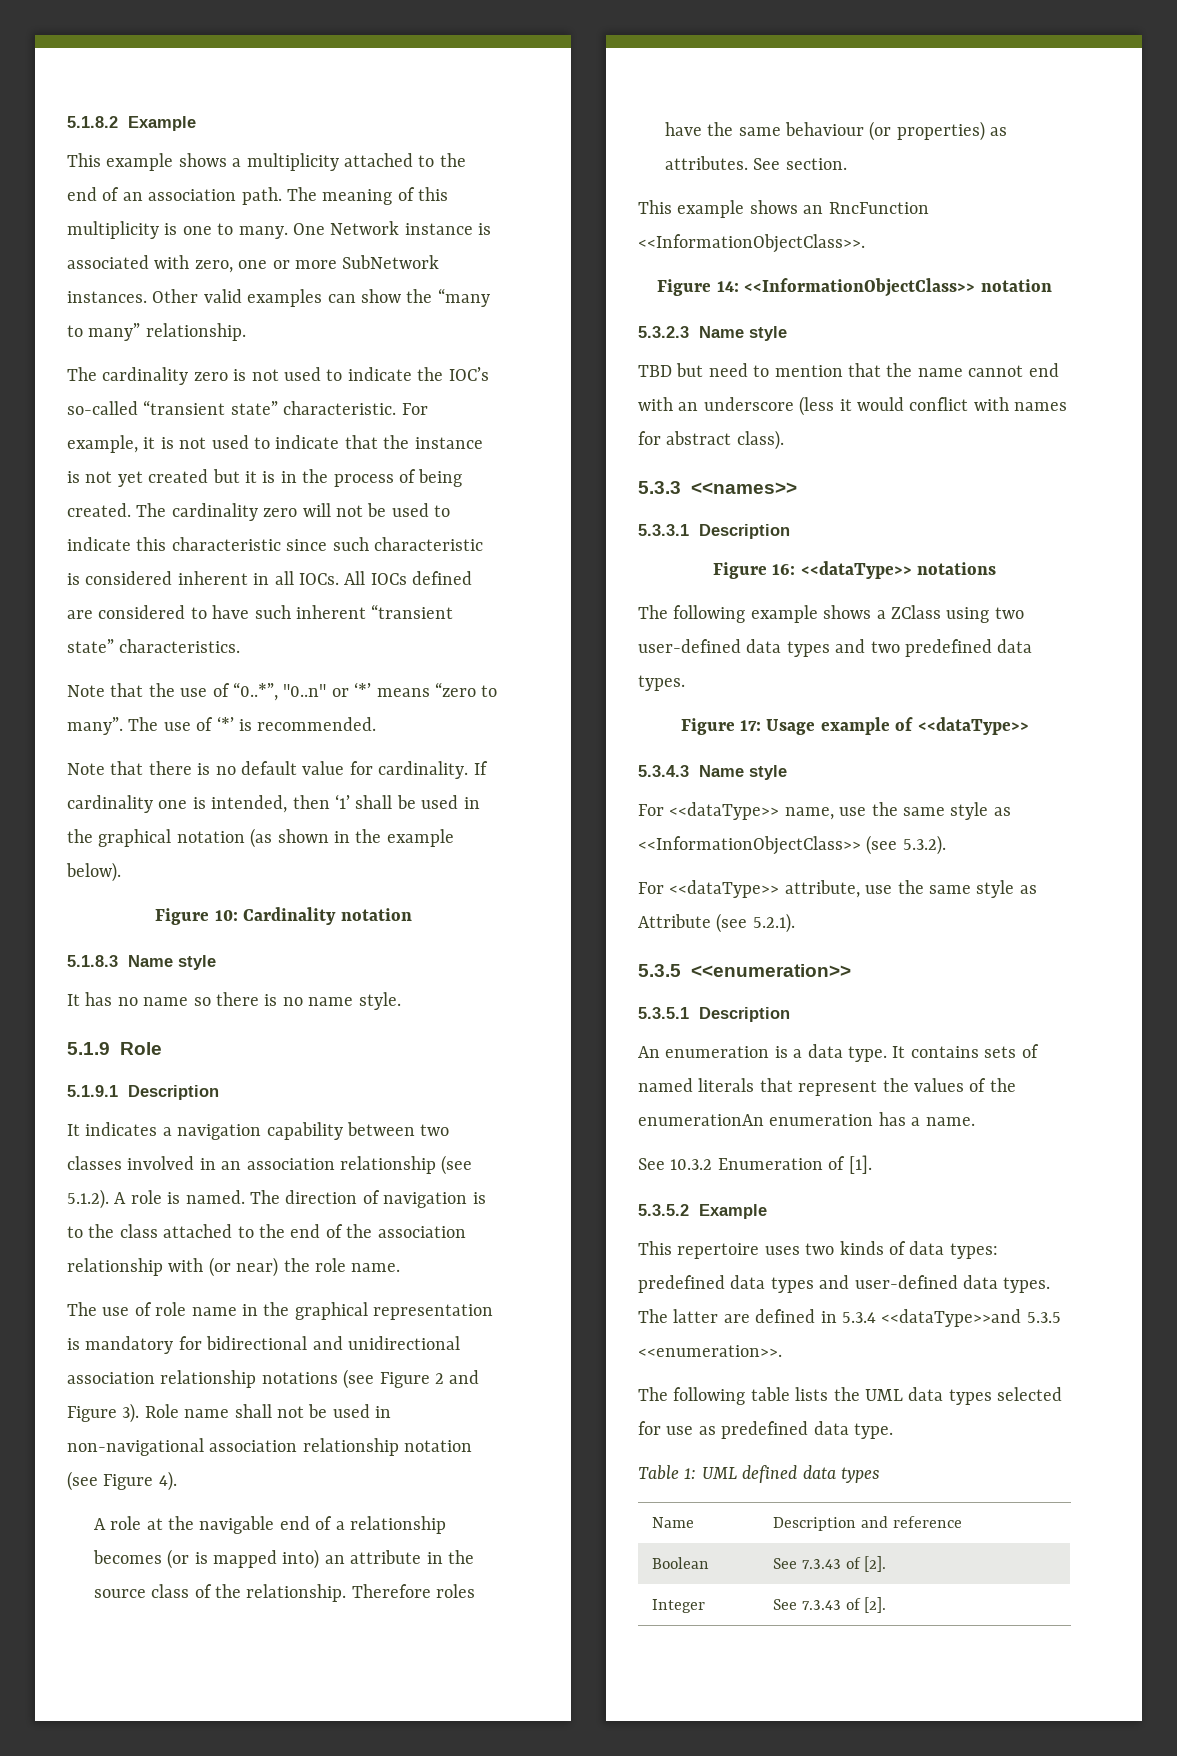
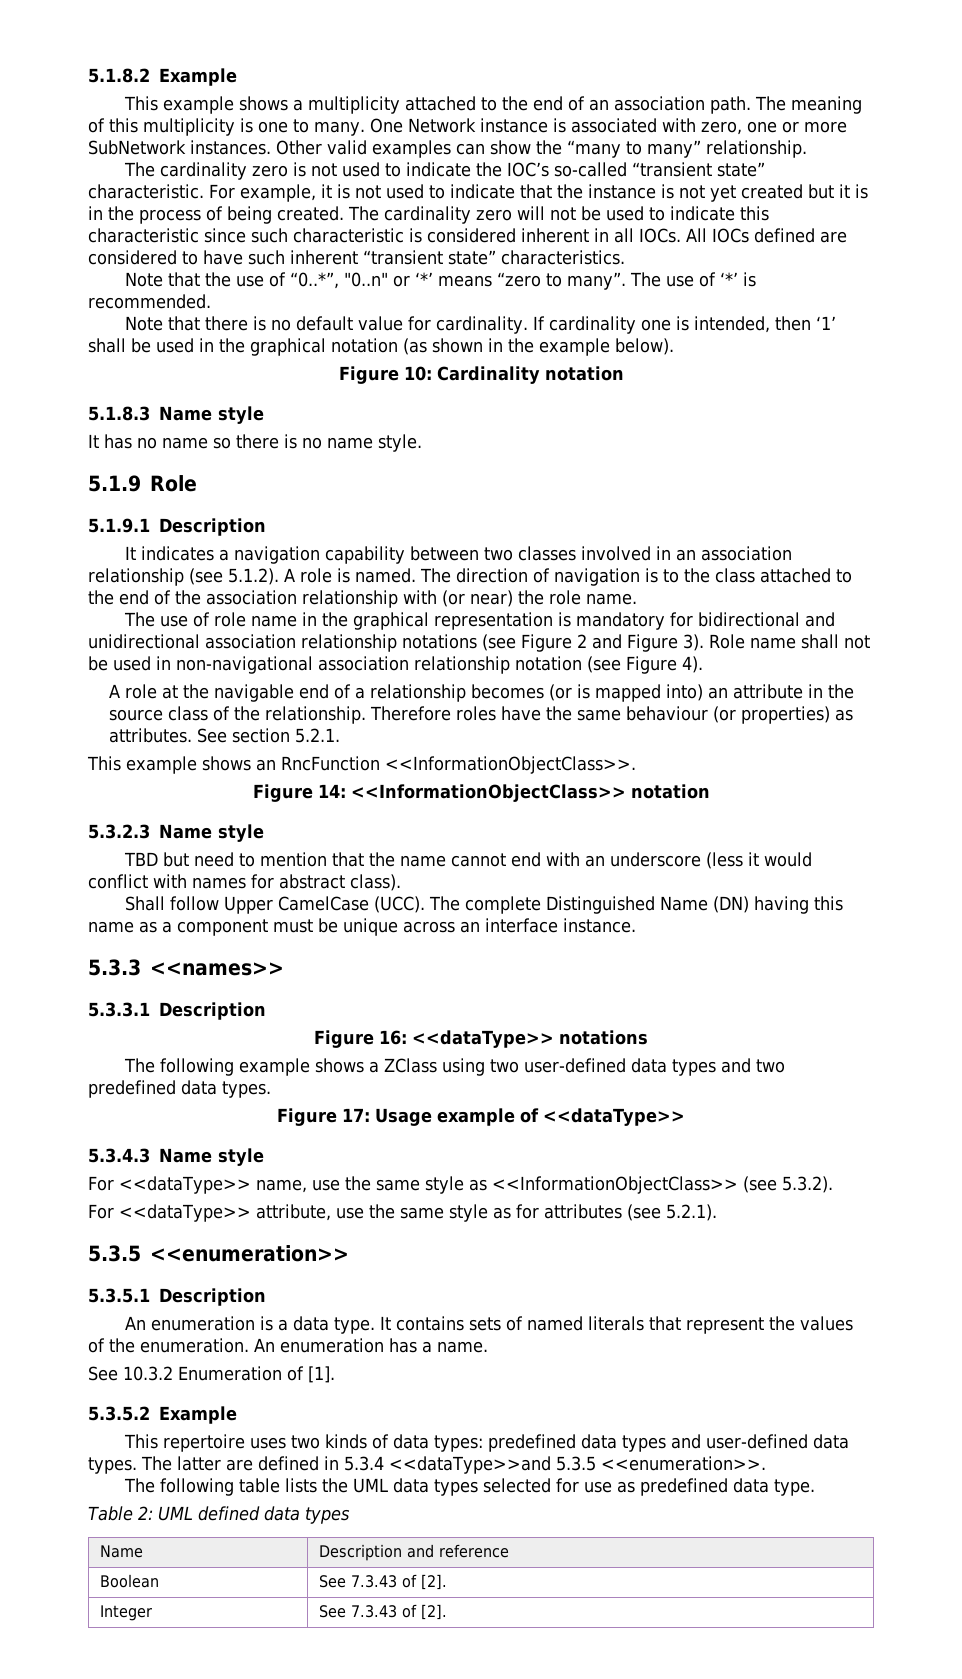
[785,158,847,170] section. -> [232,728,341,743] section 5.2.1.
(784, 440) none -> [125,896,844,914] [88,918,636,936] // Shall follow Upper CamelCase (UCC). The complete Distinguished Name (DN) having this name as a component must be unique across an interface instance.
[638,914,711,928] Attribute -> [515,1204,622,1219] for attributes
[638,1114,764,1126] enumerationAn -> [140,1338,275,1353] enumeration. An
[684,1468,697,1479] 1: -> [137,1506,153,1520] 2:

